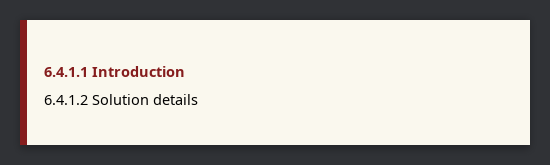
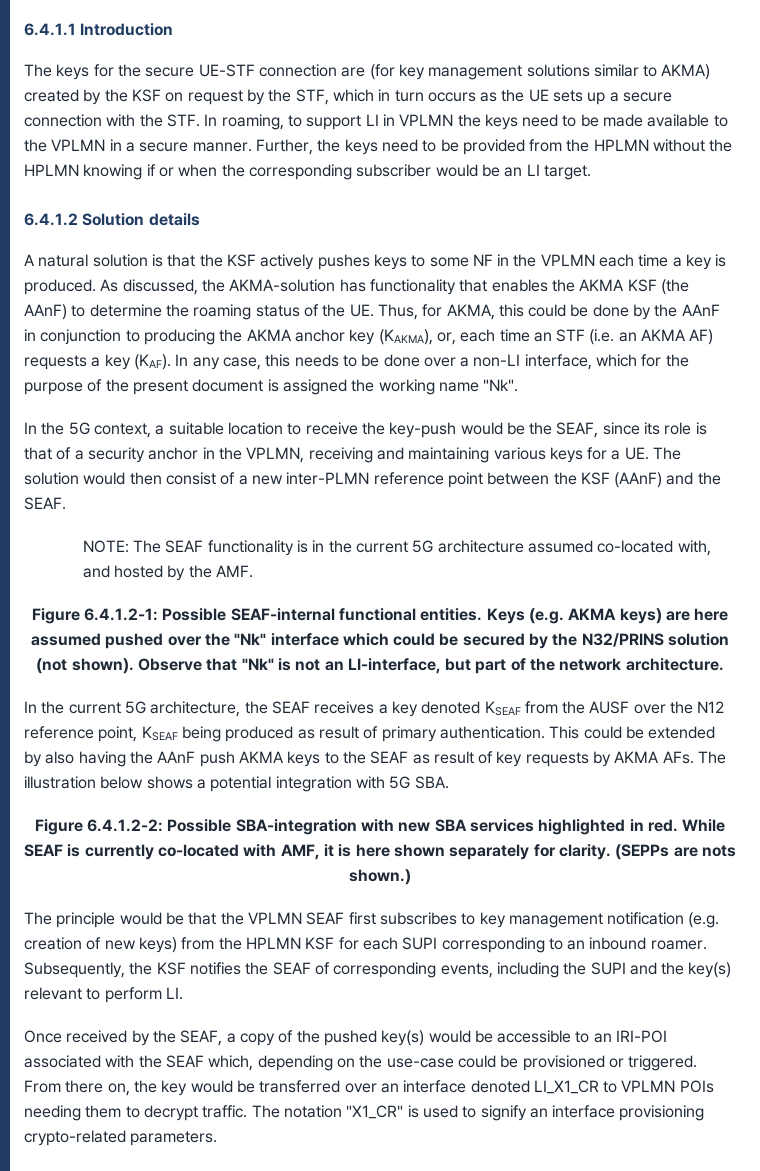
[44,94,198,105] 6.4.1.2 Solution details -> [24,64,711,80] [24,89,673,105] [24,114,728,130] [24,139,733,155] [24,164,591,180] [24,213,200,226] [24,254,727,270] [24,279,689,295] [24,304,720,320] [24,329,714,345] [24,354,689,370] [24,379,519,395] [24,422,707,438] [24,447,682,463] [24,472,721,488] [24,497,66,510] [82,540,711,556] [82,565,253,581] [31,608,729,624] [30,633,730,649] [36,658,724,674] [24,701,725,717] [24,726,716,742] [24,751,727,767] [24,776,449,792] [34,819,726,835] [24,844,736,860] [349,869,411,885] [24,912,720,928] [24,937,707,953] [24,962,732,978] [24,987,183,1003] [24,1030,668,1046] [24,1055,698,1071] [24,1080,714,1096] [24,1105,705,1121] [24,1130,218,1146] The keys for the secure UE-STF connection are (for key management solutions similar to AKMA) created by the KSF on request by the STF, which in turn occurs as the UE sets up a secure connection with the STF. In roaming, to support LI in VPLMN the keys need to be made available to the VPLMN in a secure manner. Further, the keys need to be provided from the HPLMN without the HPLMN knowing if or when the corresponding subscriber would be an LI target. // 6.4.1.2 Solution details // A natural solution is that the KSF actively pushes keys to some NF in the VPLMN each time a key is produced. As discussed, the AKMA-solution has functionality that enables the AKMA KSF (the AAnF) to determine the roaming status of the UE. Thus, for AKMA, this could be done by the AAnF in conjunction to producing the AKMA anchor key (KAKMA), or, each time an STF (i.e. an AKMA AF) requests a key (KAF). In any case, this needs to be done over a non-LI interface, which for the purpose of the present document is assigned the working name "Nk". // In the 5G context, a suitable location to receive the key-push would be the SEAF, since its role is that of a security anchor in the VPLMN, receiving and maintaining various keys for a UE. The solution would then consist of a new inter-PLMN reference point between the KSF (AAnF) and the SEAF. // NOTE: The SEAF functionality is in the current 5G architecture assumed co-located with, and hosted by the AMF. // Figure 6.4.1.2-1: Possible SEAF-internal functional entities. Keys (e.g. AKMA keys) are here assumed pushed over the "Nk" interface which could be secured by the N32/PRINS solution (not shown). Observe that "Nk" is not an LI-interface, but part of the network architecture. // In the current 5G architecture, the SEAF receives a key denoted KSEAF from the AUSF over the N12 reference point, KSEAF being produced as result of primary authentication. This could be extended by also having the AAnF push AKMA keys to the SEAF as result of key requests by AKMA AFs. The illustration below shows a potential integration with 5G SBA. // Figure 6.4.1.2-2: Possible SBA-integration with new SBA services highlighted in red. While SEAF is currently co-located with AMF, it is here shown separately for clarity. (SEPPs are nots shown.) // The principle would be that the VPLMN SEAF first subscribes to key management notification (e.g. creation of new keys) from the HPLMN KSF for each SUPI corresponding to an inbound roamer. Subsequently, the KSF notifies the SEAF of corresponding events, including the SUPI and the key(s) relevant to perform LI. // Once received by the SEAF, a copy of the pushed key(s) would be accessible to an IRI-POI associated with the SEAF which, depending on the use-case could be provisioned or triggered. From there on, the key would be transferred over an interface denoted LI_X1_CR to VPLMN POIs needing them to decrypt traffic. The notation "X1_CR" is used to signify an interface provisioning crypto-related parameters.

